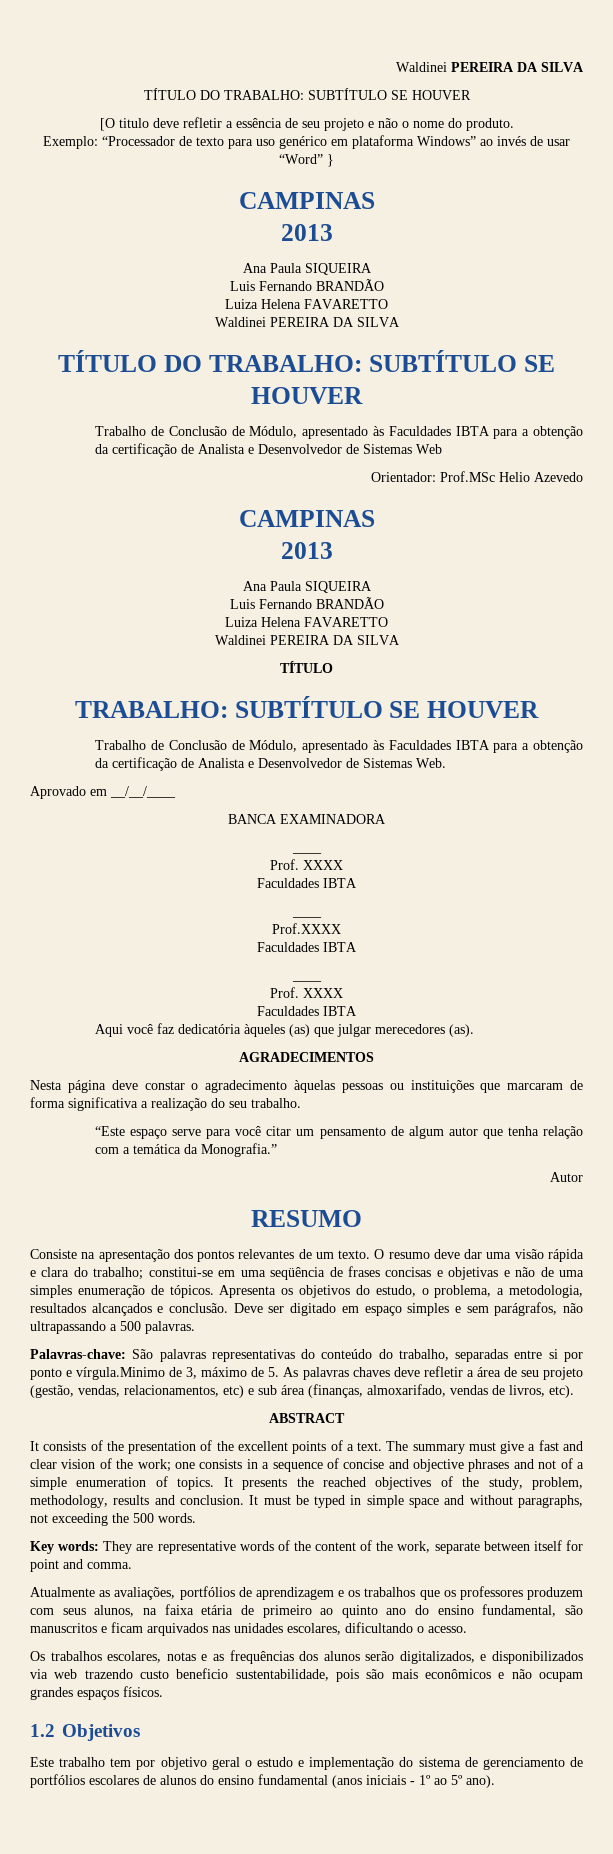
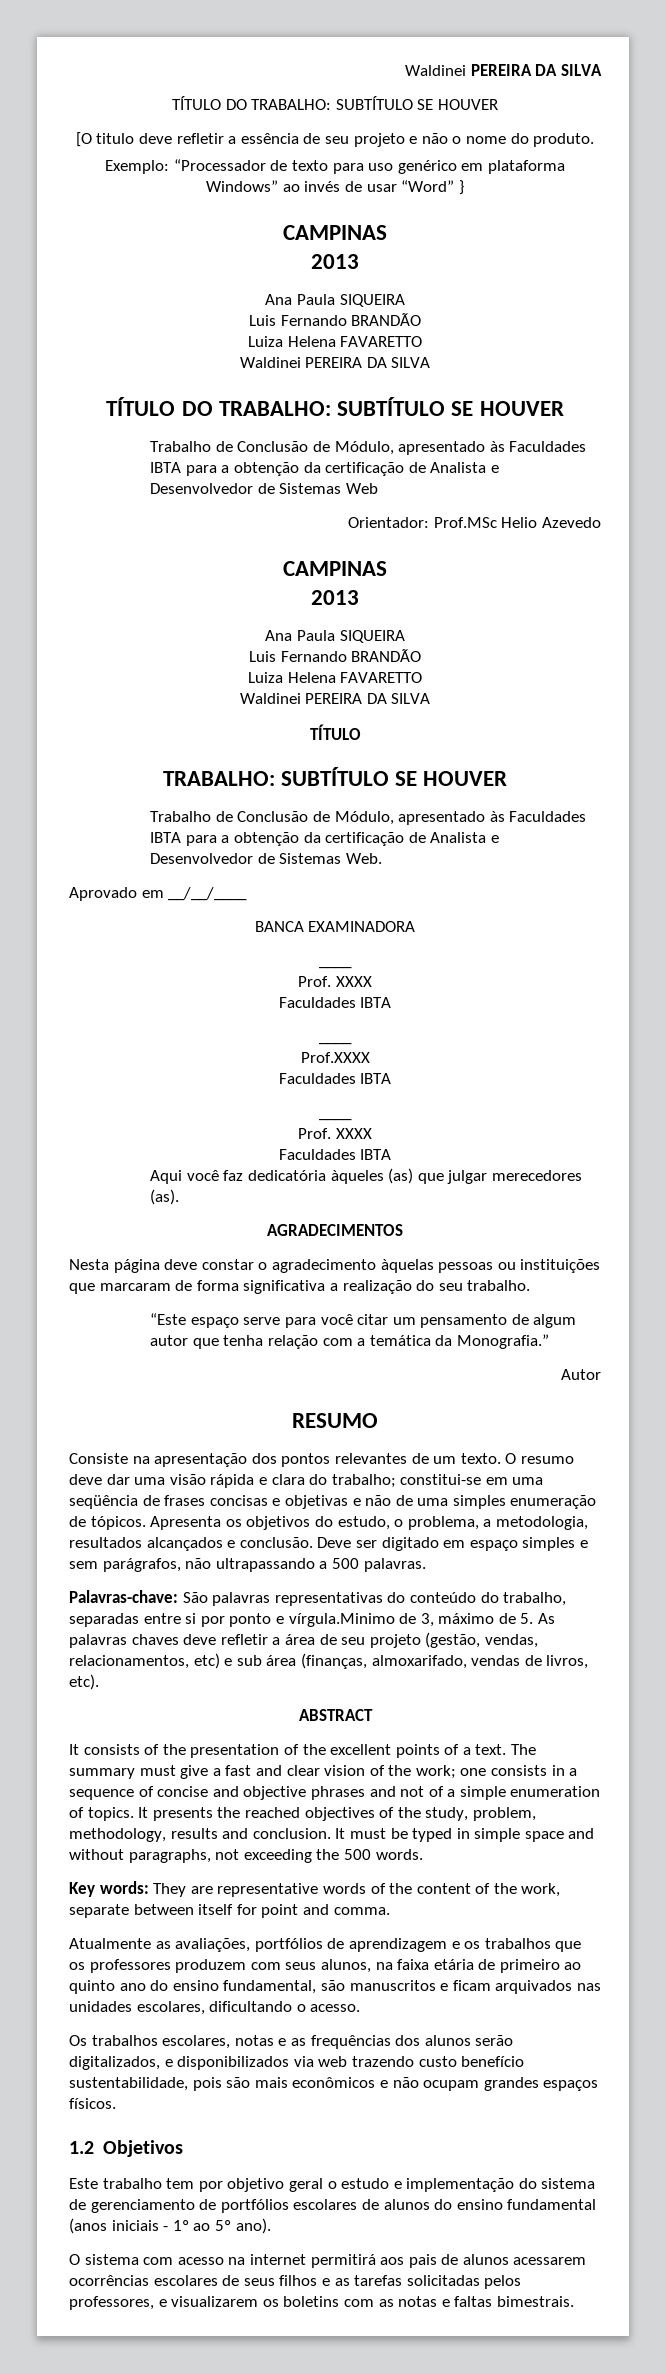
[176,1668,229,1679] beneficio -> [461,2056,525,2067] benefício
(495, 1781) none -> [69,2254,587,2268] [69,2275,522,2289] [69,2296,574,2310] // O sistema com acesso na internet permitirá aos pais de alunos acessarem ocorrências escolares de seus filhos e as tarefas solicitadas pelos professores, e visualizarem os boletins com as notas e faltas bimestrais.

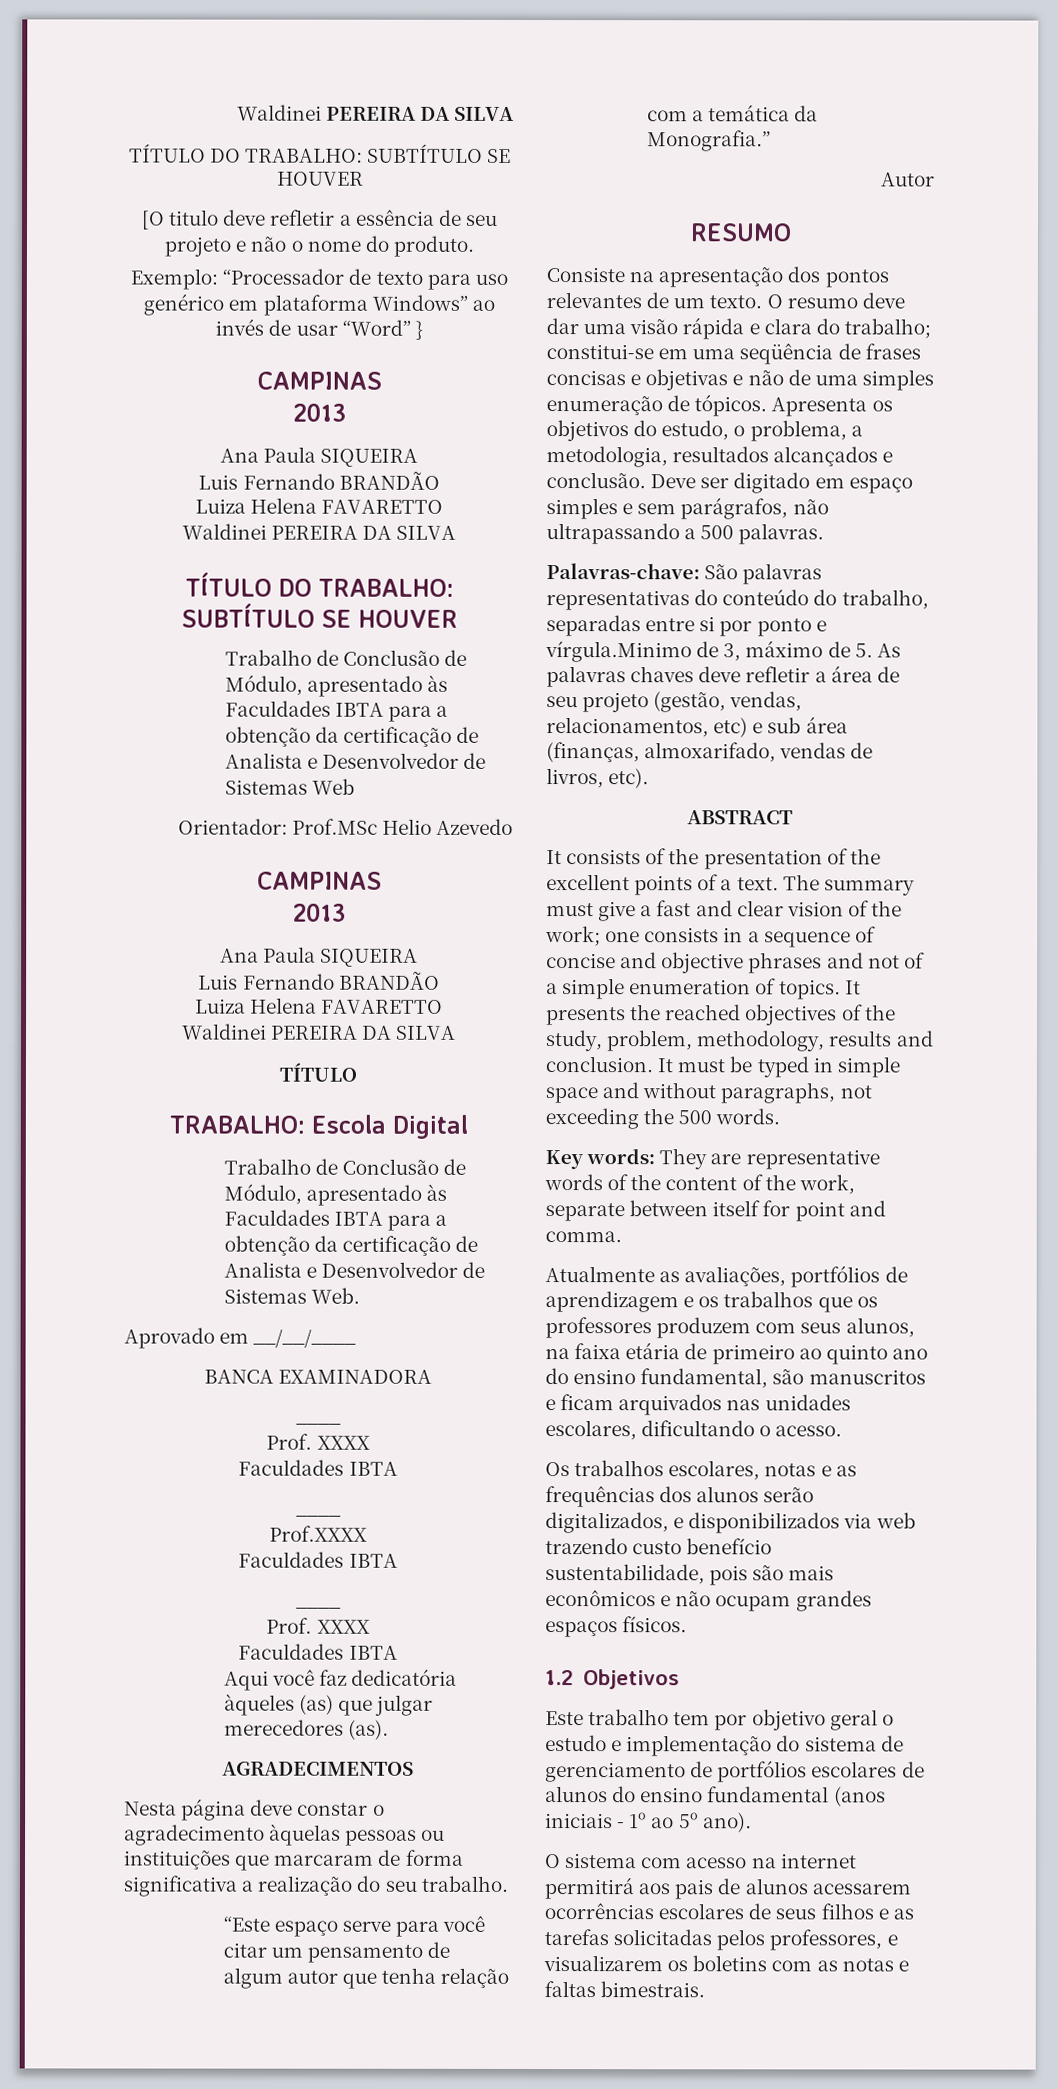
[280,767,508,786] SUBTÍTULO SE HOUVER -> [310,1114,468,1139] Escola Digital

